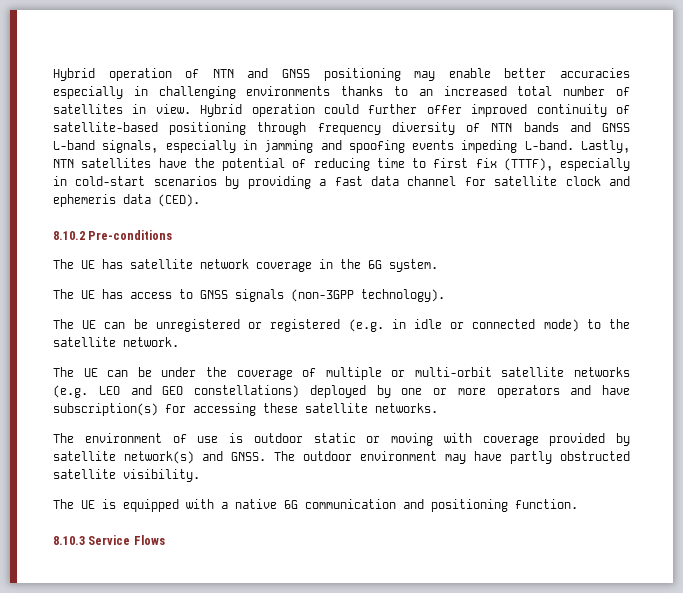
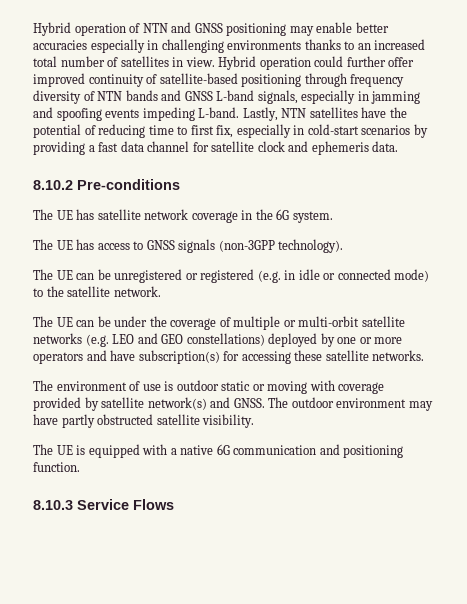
[475,158,553,171] fix (TTTF), -> [216,125,234,138] fix,
[123,194,200,207] data (CED). -> [372,141,399,152] data.

